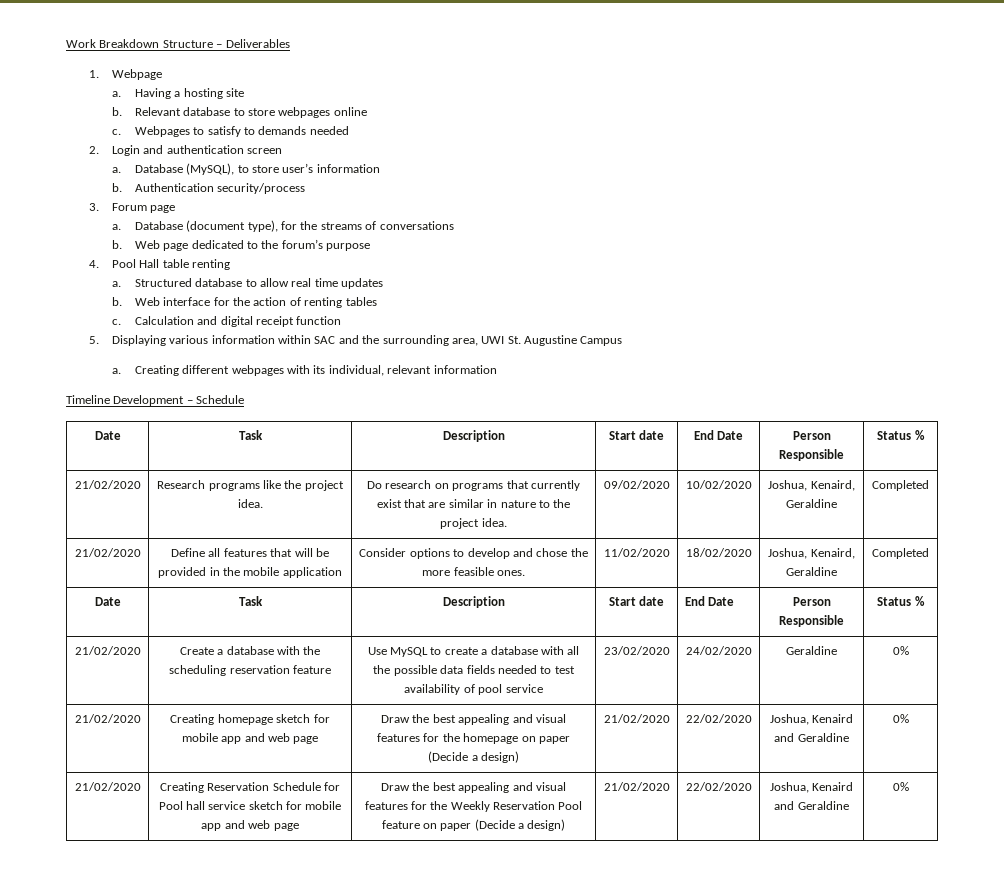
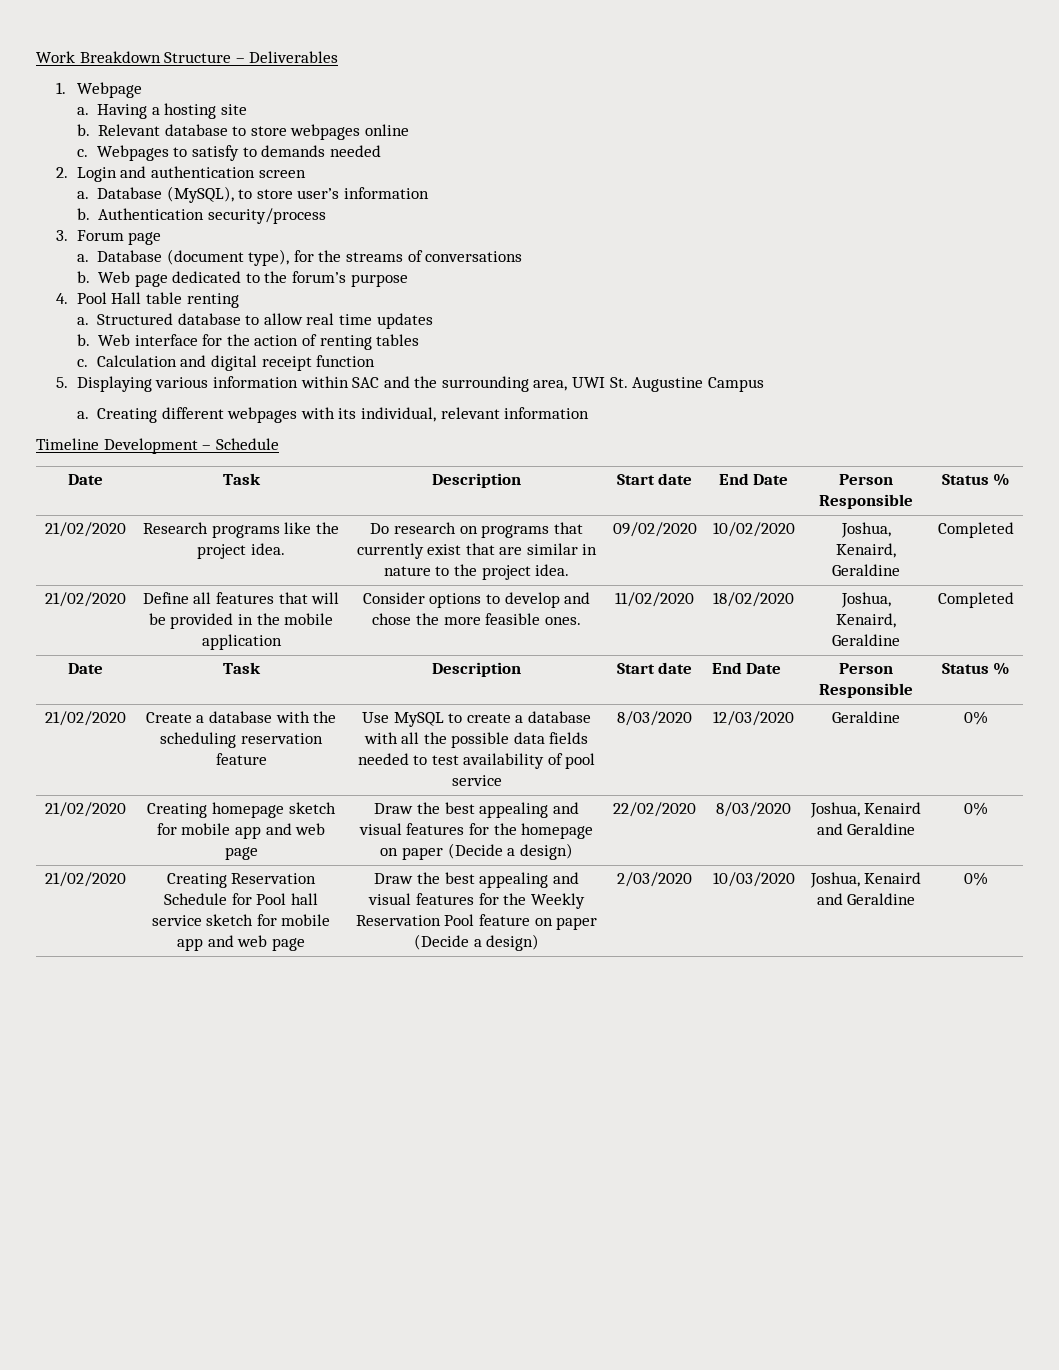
[603,646,670,655] [685,646,752,655] 23/02/2020 | 24/02/2020 -> [617,711,692,726] [713,711,794,726] 8/03/2020 | 12/03/2020
[603,714,670,723] [685,714,752,723] 21/02/2020 | 22/02/2020 -> [613,802,696,817] [716,802,791,817] 22/02/2020 | 8/03/2020
[603,782,670,791] [685,782,752,791] 21/02/2020 | 22/02/2020 -> [617,872,692,887] [712,872,795,887] 2/03/2020 | 10/03/2020

